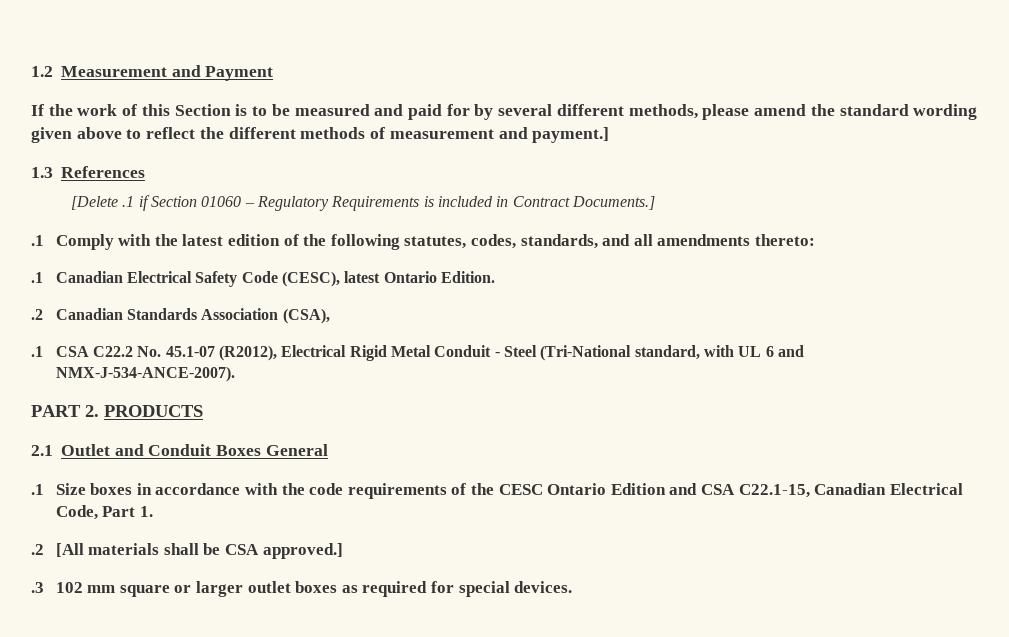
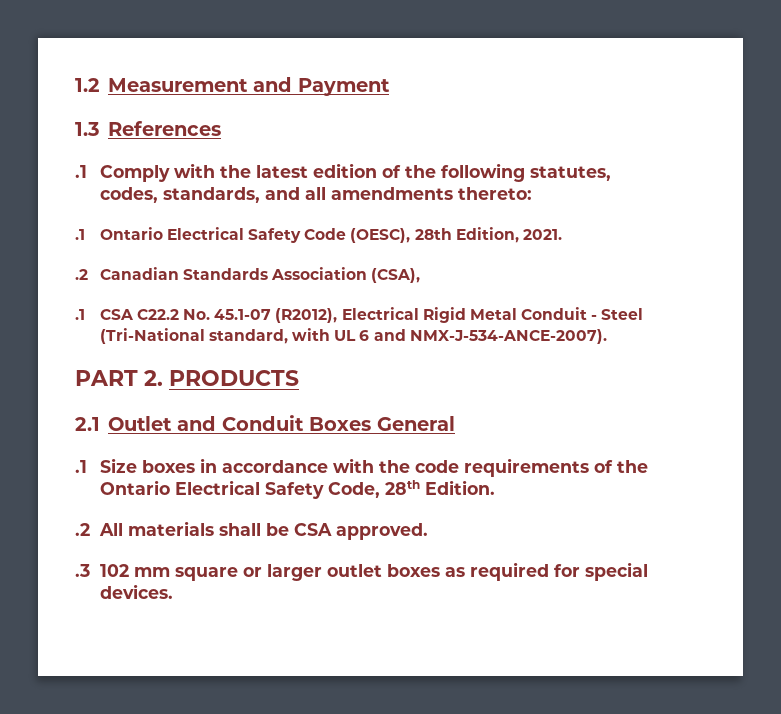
[31,104,978,120] [31,127,610,143] [31,166,145,178] [71,195,655,211] If the work of this Section is to be measured and paid for by several different methods, please amend the standard wording given above to reflect the different methods of measurement and payment.] // 1.3 References // [Delete .1 if Section 01060 – Regulatory Requirements is included in Contract Documents.] -> [75,121,221,136] 1.3 References
[55,271,123,283] Canadian -> [99,227,163,240] Ontario
[281,271,495,287] (CESC), latest Ontario Edition. -> [350,227,562,243] (OESC), 28th Edition, 2021.
[498,483,963,498] [55,505,153,520] [31,543,84,557] CESC Ontario Edition and CSA C22.1-15, Canadian Electrical Code, Part 1. // .2 [All -> [99,480,495,499] [75,523,123,536] Ontario Electrical Safety Code, 28th Edition. // .2 All
[262,543,343,559] approved.] -> [335,523,428,540] approved.

